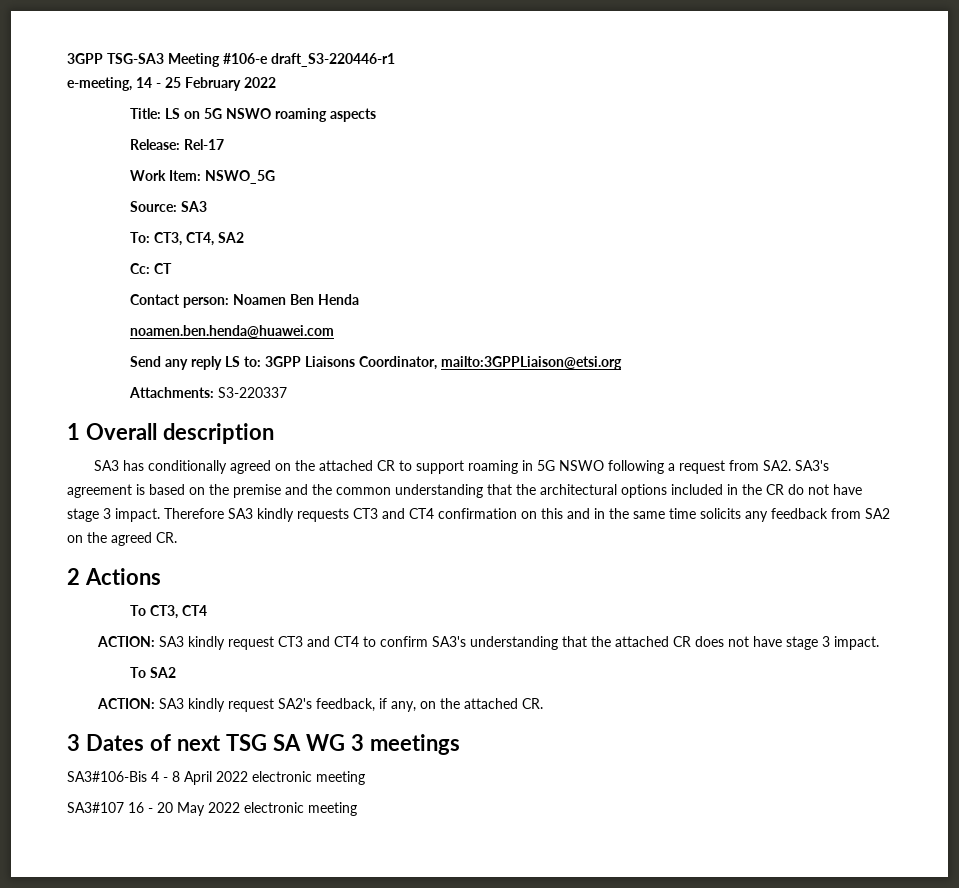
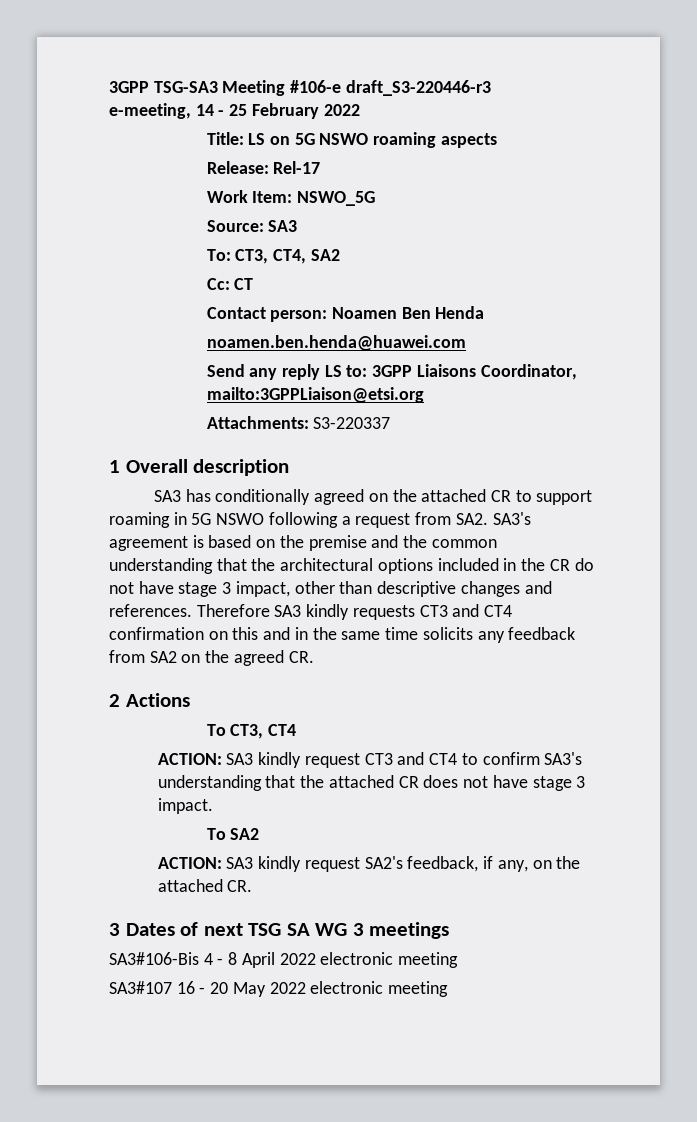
[271,53,395,67] draft_S3-220446-r1 -> [345,80,491,96] draft_S3-220446-r3
[115,508,160,522] impact. -> [235,581,552,597] [109,604,192,617] impact, other than descriptive changes and references.

